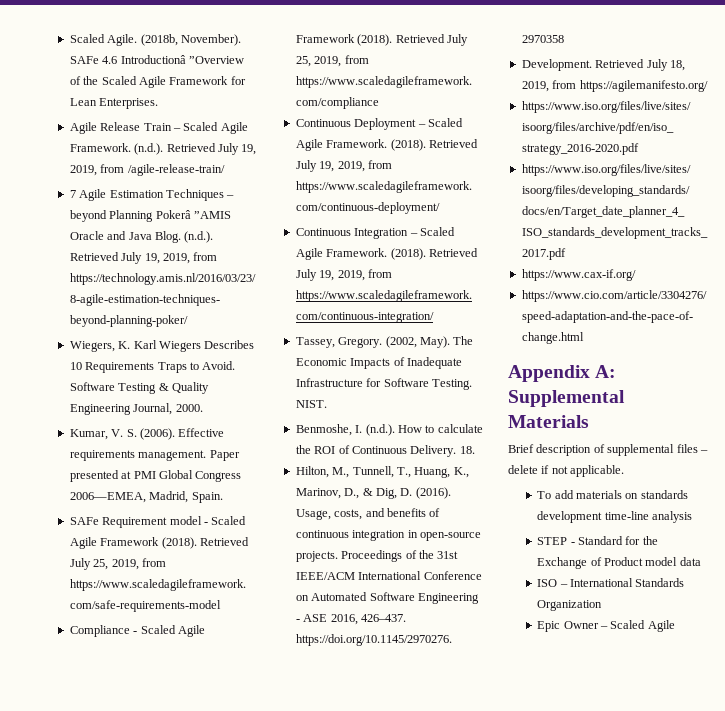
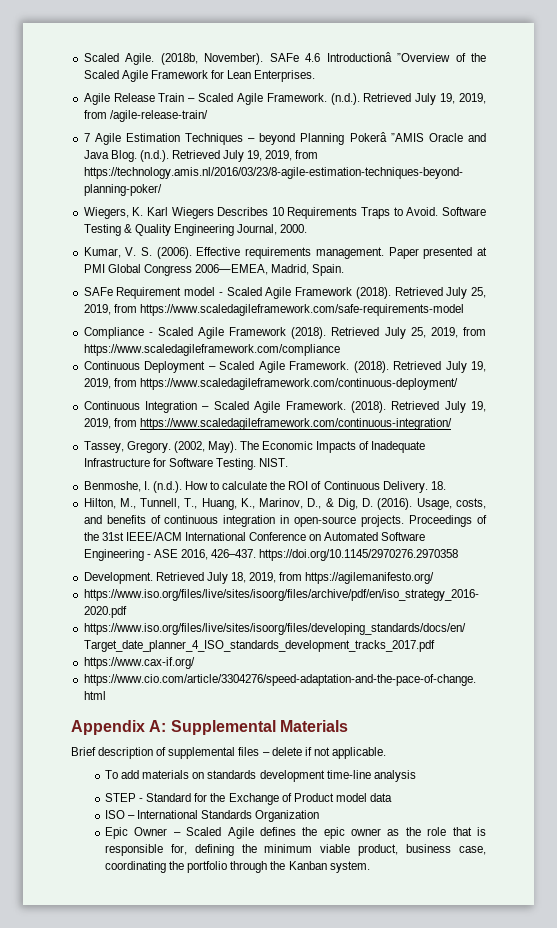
(675, 626) none -> [259,827,487,839] [104,844,486,856] [104,861,370,873] defines the epic owner as the role that is responsible for, defining the minimum viable product, business case, coordinating the portfolio through the Kanban system.

